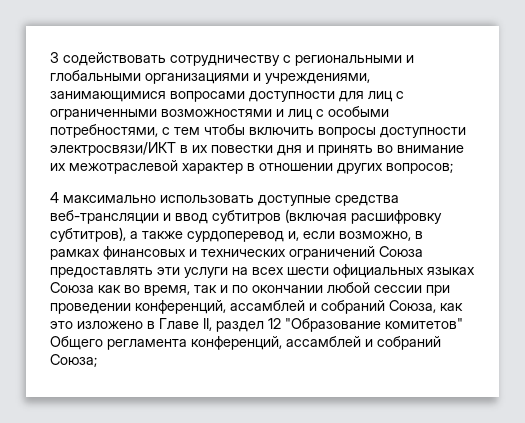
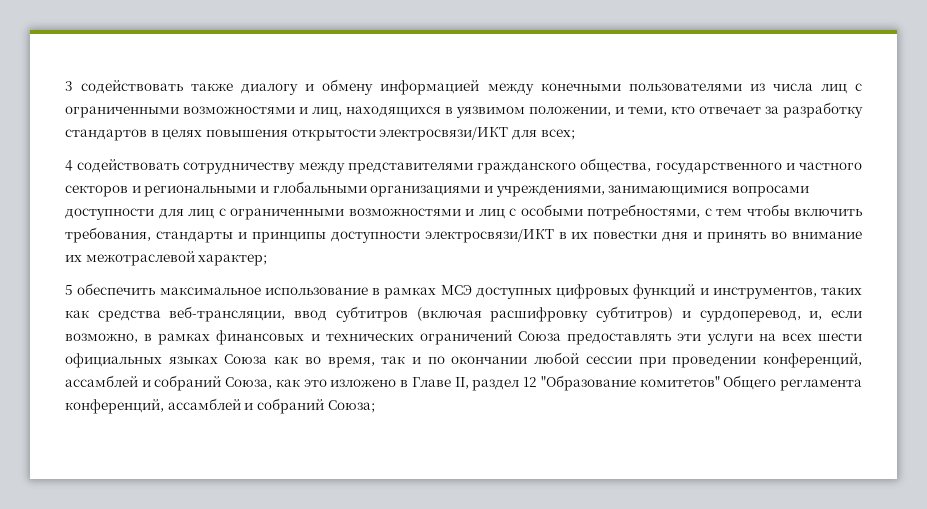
[170,55,291,66] сотрудничеству с -> [191,79,863,95] [65,102,863,118] [65,127,575,141] [65,158,862,174] [65,185,141,197] также диалогу и обмену информацией между конечными пользователями из числа лиц с ограниченными возможностями и лиц, находящихся в уязвимом положении, и теми, кто отвечает за разработку стандартов в целях повышения открытости электросвязи/ИКТ для всех; // 4 содействовать сотрудничеству между представителями гражданского общества, государственного и частного секторов и
[318,127,376,138] вопросы -> [65,227,326,243] требования, стандарты и принципы
[182,163,453,174] [50,192,399,206] [50,209,442,224] [50,227,284,242] характер в отношении других вопросов; // 4 максимально использовать доступные средства веб-трансляции и ввод субтитров (включая расшифровку субтитров), а также сурдоперевод -> [198,254,268,266] [65,283,862,299] [65,306,801,322] характер; // 5 обеспечить максимальное использование в рамках МСЭ доступных цифровых функций и инструментов, таких как средства веб-трансляции, ввод субтитров (включая расшифровку субтитров) и сурдоперевод,

